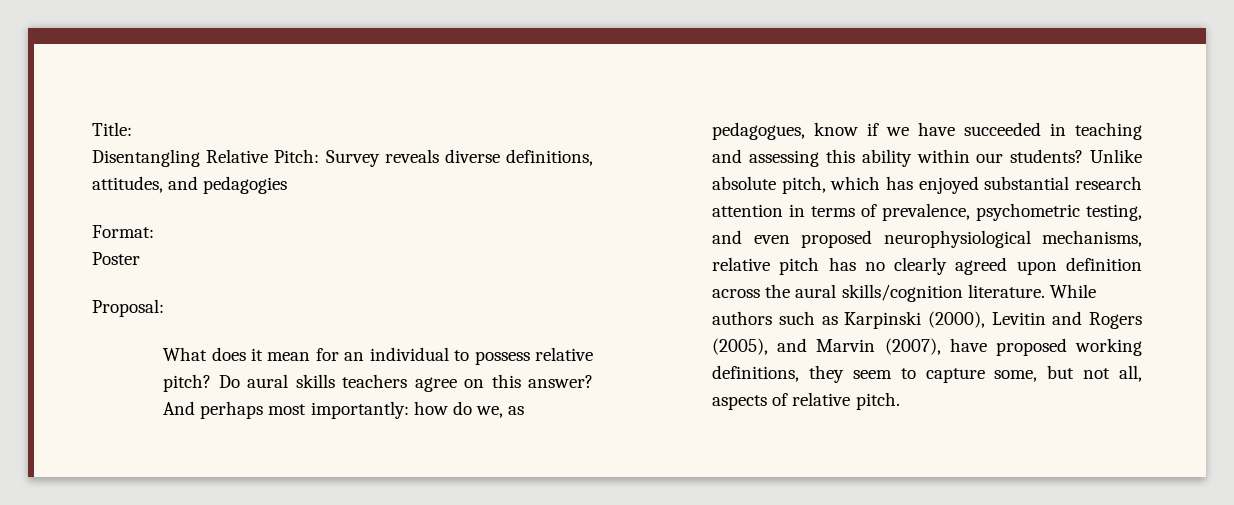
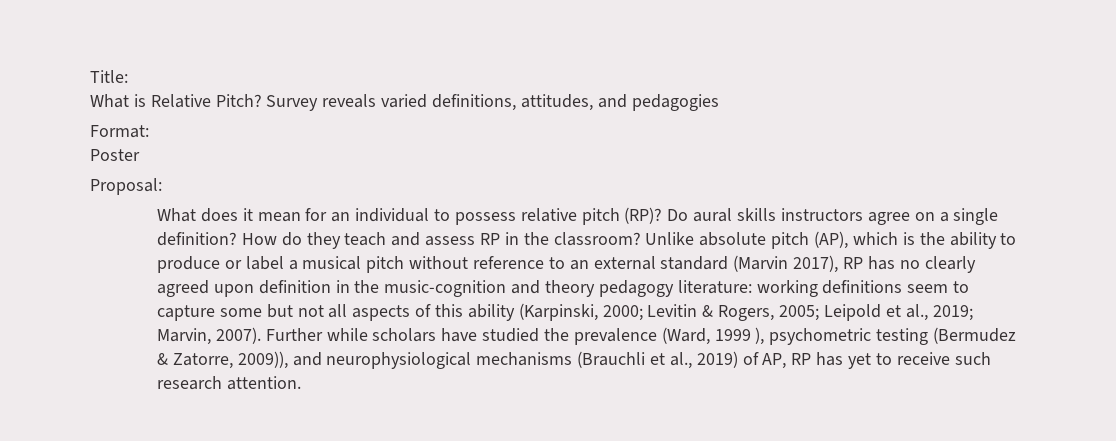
[92,149,320,167] Disentangling Relative Pitch: -> [90,94,262,108] What is Relative Pitch?
[444,149,500,163] diverse -> [381,94,428,108] varied
[163,374,212,392] pitch? -> [581,207,663,225] pitch (RP)?
[342,374,408,388] teachers -> [780,208,863,221] instructors
[491,374,593,388] [163,401,525,419] [712,122,1142,140] [712,149,1142,167] [712,176,1142,194] [712,203,1142,221] [712,230,1142,248] [712,257,820,275] this answer? And perhaps most importantly: how do we, as pedagogues, know if we have succeeded in teaching and assessing this ability within our students? Unlike absolute pitch, which has enjoyed substantial research attention in terms of prevalence, psychometric testing, and even proposed neurophysiological mechanisms, relative pitch -> [939,208,999,225] [157,231,1017,249] [157,255,864,273] a single definition? How do they teach and assess RP in the classroom? Unlike absolute pitch (AP), which is the ability to produce or label a musical pitch without reference to an external standard (Marvin 2017), RP
[712,284,1096,302] [712,311,1142,329] [712,338,1142,356] [712,365,845,383] across the aural skills/cognition literature. While authors such as Karpinski (2000), Levitin and Rogers (2005), and Marvin (2007), have proposed working definitions, they -> [335,280,903,297] in the music-cognition and theory pedagogy literature: working definitions
[994,370,1038,382] some, -> [219,308,262,317] some
[1119,365,1142,382] all, -> [328,304,348,318] all
[792,392,900,410] relative pitch. -> [435,303,973,321] [157,327,1017,345] [157,351,991,369] [157,376,301,390] this ability (Karpinski, 2000; Levitin & Rogers, 2005; Leipold et al., 2019; Marvin, 2007). Further while scholars have studied the prevalence (Ward, 1999 ), psychometric testing (Bermudez & Zatorre, 2009)), and neurophysiological mechanisms (Brauchli et al., 2019) of AP, RP has yet to receive such research attention.

